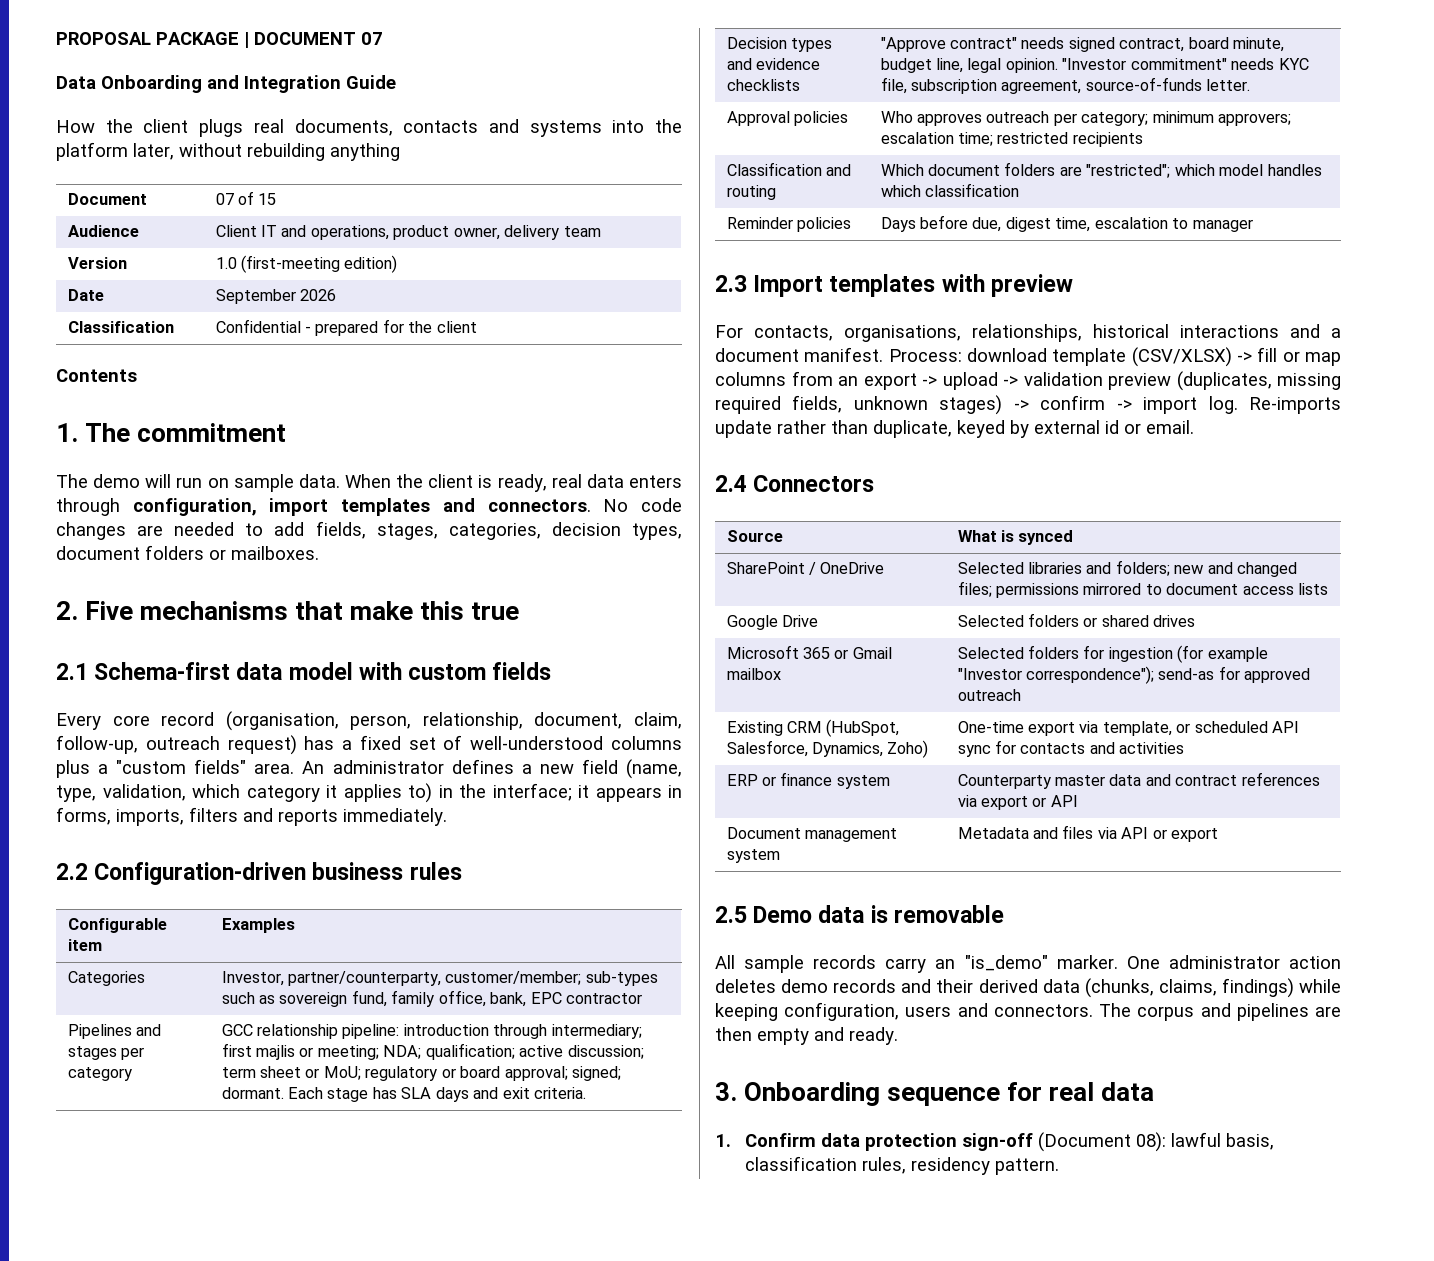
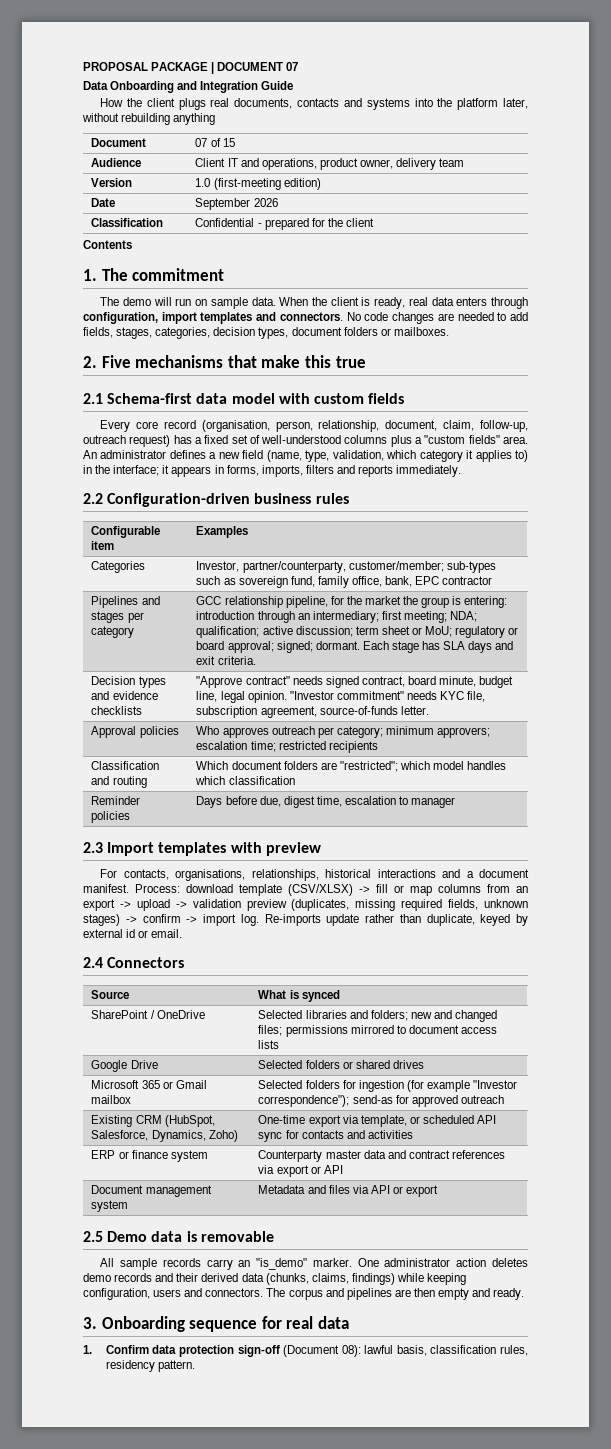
[342,1024,400,1039] pipeline: -> [285,596,508,608] pipeline, for the market the group is entering:
(548, 1031) none -> [297,613,310,620] an
[255,1045,314,1060] majlis or -> (402, 615) none

